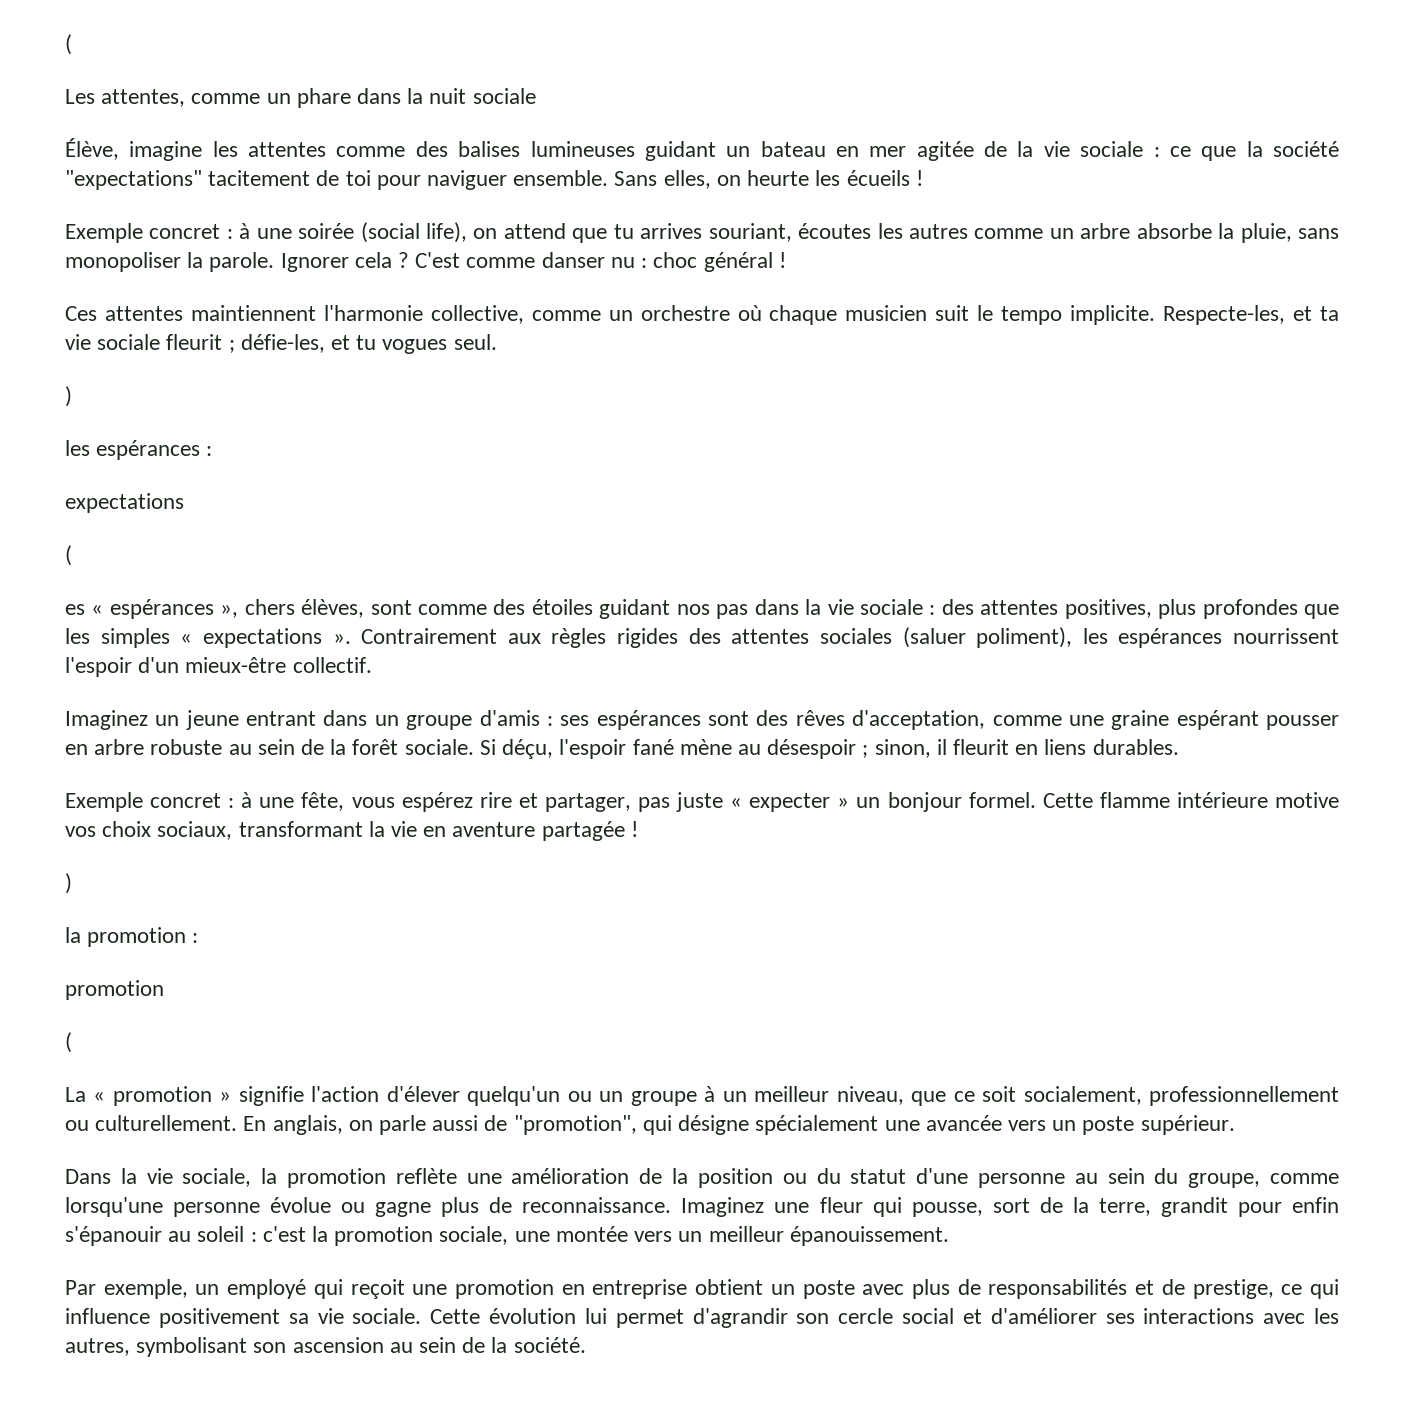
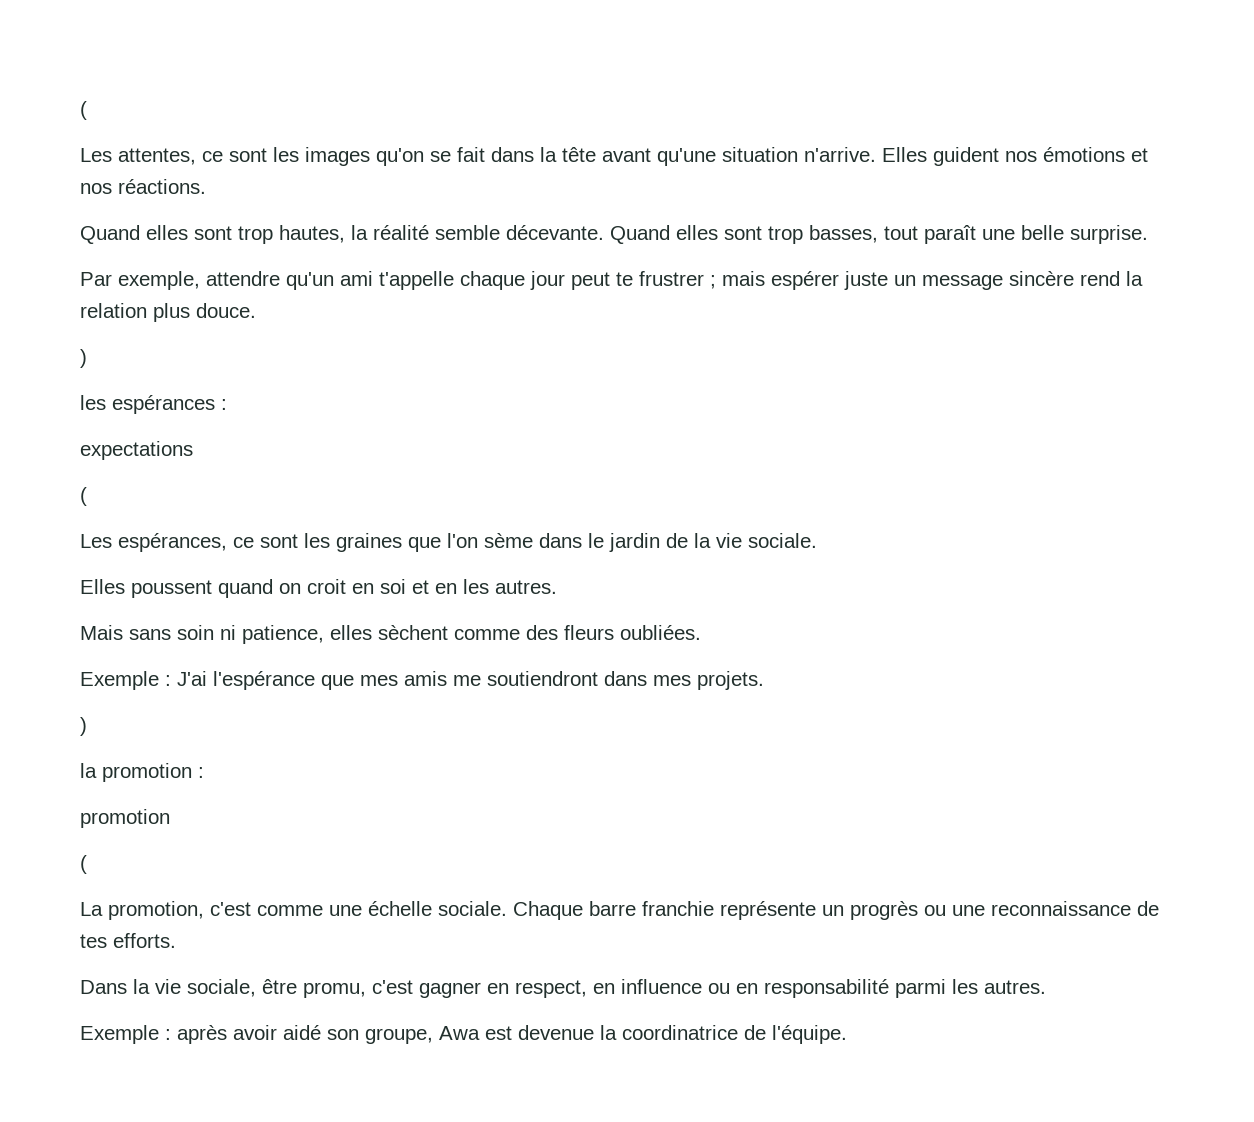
[191,88,536,108] [65,138,1339,161] [65,170,923,190] [65,222,1339,243] [65,252,786,272] [65,305,1339,325] [65,334,497,354] comme un phare dans la nuit sociale // Élève, imagine les attentes comme des balises lumineuses guidant un bateau en mer agitée de la vie sociale : ce que la société "expectations" tacitement de toi pour naviguer ensemble. Sans elles, on heurte les écueils ! // Exemple concret : à une soirée (social life), on attend que tu arrives souriant, écoutes les autres comme un arbre absorbe la pluie, sans monopoliser la parole. Ignorer cela ? C'est comme danser nu : choc général ! // Ces attentes maintiennent l'harmonie collective, comme un orchestre où chaque musicien suit le tempo implicite. Respecte-les, et ta vie sociale fleurit ; défie-les, et tu vogues seul. -> [202,147,1148,166] [80,179,206,194] [80,225,1148,244] [80,271,1143,290] [80,303,256,322] ce sont les images qu'on se fait dans la tête avant qu'une situation n'arrive. Elles guident nos émotions et nos réactions. // Quand elles sont trop hautes, la réalité semble décevante. Quand elles sont trop basses, tout paraît une belle surprise. // Par exemple, attendre qu'un ami t'appelle chaque jour peut te frustrer ; mais espérer juste un message sincère rend la relation plus douce.
[65,599,1339,619] [65,627,1339,648] [65,657,372,677] [65,710,1339,730] [65,739,1179,759] [65,792,1339,812] [65,821,638,841] es « espérances », chers élèves, sont comme des étoiles guidant nos pas dans la vie sociale : des attentes positives, plus profondes que les simples « expectations ». Contrairement aux règles rigides des attentes sociales (saluer poliment), les espérances nourrissent l'espoir d'un mieux-être collectif. // Imaginez un jeune entrant dans un groupe d'amis : ses espérances sont des rêves d'acceptation, comme une graine espérant pousser en arbre robuste au sein de la forêt sociale. Si déçu, l'espoir fané mène au désespoir ; sinon, il fleurit en liens durables. // Exemple concret : à une fête, vous espérez rire et partager, pas juste « expecter » un bonjour formel. Cette flamme intérieure motive vos choix sociaux, transformant la vie en aventure partagée ! -> [80,533,817,552] [80,579,557,598] [80,625,701,644] [80,671,764,690] Les espérances, ce sont les graines que l'on sème dans le jardin de la vie sociale. // Elles poussent quand on croit en soi et en les autres. // Mais sans soin ni patience, elles sèchent comme des fleurs oubliées. // Exemple : J'ai l'espérance que mes amis me soutiendront dans mes projets.
[93,1086,1340,1106] [65,1115,1235,1135] [65,1168,1340,1188] [65,1197,1339,1217] [65,1226,949,1246] [65,1279,1339,1299] [65,1308,1339,1328] [65,1337,586,1357] « promotion » signifie l'action d'élever quelqu'un ou un groupe à un meilleur niveau, que ce soit socialement, professionnellement ou culturellement. En anglais, on parle aussi de "promotion", qui désigne spécialement une avancée vers un poste supérieur. // Dans la vie sociale, la promotion reflète une amélioration de la position ou du statut d'une personne au sein du groupe, comme lorsqu'une personne évolue ou gagne plus de reconnaissance. Imaginez une fleur qui pousse, sort de la terre, grandit pour enfin s'épanouir au soleil : c'est la promotion sociale, une montée vers un meilleur épanouissement. // Par exemple, un employé qui reçoit une promotion en entreprise obtient un poste avec plus de responsabilités et de prestige, ce qui influence positivement sa vie sociale. Cette évolution lui permet d'agrandir son cercle social et d'améliorer ses interactions avec les autres, symbolisant son ascension au sein de la société. -> [108,901,1159,920] [80,933,176,948] [80,979,1046,998] [80,1025,847,1044] promotion, c'est comme une échelle sociale. Chaque barre franchie représente un progrès ou une reconnaissance de tes efforts. // Dans la vie sociale, être promu, c'est gagner en respect, en influence ou en responsabilité parmi les autres. // Exemple : après avoir aidé son groupe, Awa est devenue la coordinatrice de l'équipe.

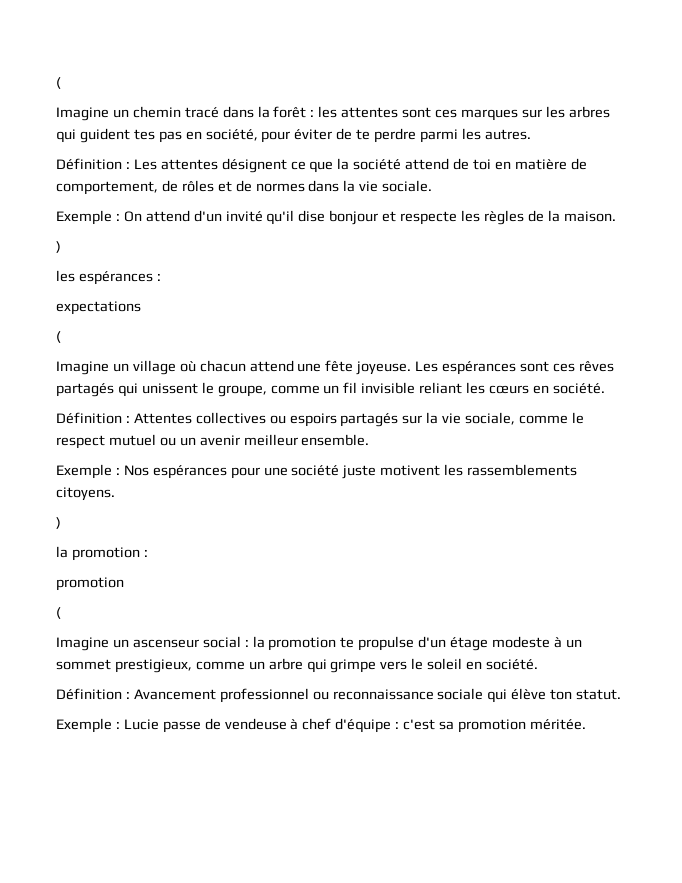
[80,101,87,120] [80,147,1148,166] [80,179,206,194] [80,225,1148,244] [80,271,1143,290] [80,303,256,322] ( // Les attentes, ce sont les images qu'on se fait dans la tête avant qu'une situation n'arrive. Elles guident nos émotions et nos réactions. // Quand elles sont trop hautes, la réalité semble décevante. Quand elles sont trop basses, tout paraît une belle surprise. // Par exemple, attendre qu'un ami t'appelle chaque jour peut te frustrer ; mais espérer juste un message sincère rend la relation plus douce. -> [56,77,61,89] [56,106,610,121] [56,128,531,143] [56,158,587,173] [56,180,433,195] [56,210,616,225] ( // Imagine un chemin tracé dans la forêt : les attentes sont ces marques sur les arbres qui guident tes pas en société, pour éviter de te perdre parmi les autres. // Définition : Les attentes désignent ce que la société attend de toi en matière de comportement, de rôles et de normes dans la vie sociale. // Exemple : On attend d'un invité qu'il dise bonjour et respecte les règles de la maison.
[80,533,817,552] [80,579,557,598] [80,625,701,644] [80,671,764,690] Les espérances, ce sont les graines que l'on sème dans le jardin de la vie sociale. // Elles poussent quand on croit en soi et en les autres. // Mais sans soin ni patience, elles sèchent comme des fleurs oubliées. // Exemple : J'ai l'espérance que mes amis me soutiendront dans mes projets. -> [56,360,614,375] [56,382,605,397] [56,412,584,427] [56,434,370,449] [56,464,578,479] [56,487,115,501] Imagine un village où chacun attend une fête joyeuse. Les espérances sont ces rêves partagés qui unissent le groupe, comme un fil invisible reliant les cœurs en société. // Définition : Attentes collectives ou espoirs partagés sur la vie sociale, comme le respect mutuel ou un avenir meilleur ensemble. // Exemple : Nos espérances pour une société juste motivent les rassemblements citoyens.
[80,901,1159,920] [80,933,176,948] [80,979,1046,998] [80,1025,847,1044] La promotion, c'est comme une échelle sociale. Chaque barre franchie représente un progrès ou une reconnaissance de tes efforts. // Dans la vie sociale, être promu, c'est gagner en respect, en influence ou en responsabilité parmi les autres. // Exemple : après avoir aidé son groupe, Awa est devenue la coordinatrice de l'équipe. -> [56,636,582,651] [56,658,539,673] [56,688,622,703] [56,718,586,733] Imagine un ascenseur social : la promotion te propulse d'un étage modeste à un sommet prestigieux, comme un arbre qui grimpe vers le soleil en société. // Définition : Avancement professionnel ou reconnaissance sociale qui élève ton statut. // Exemple : Lucie passe de vendeuse à chef d'équipe : c'est sa promotion méritée.

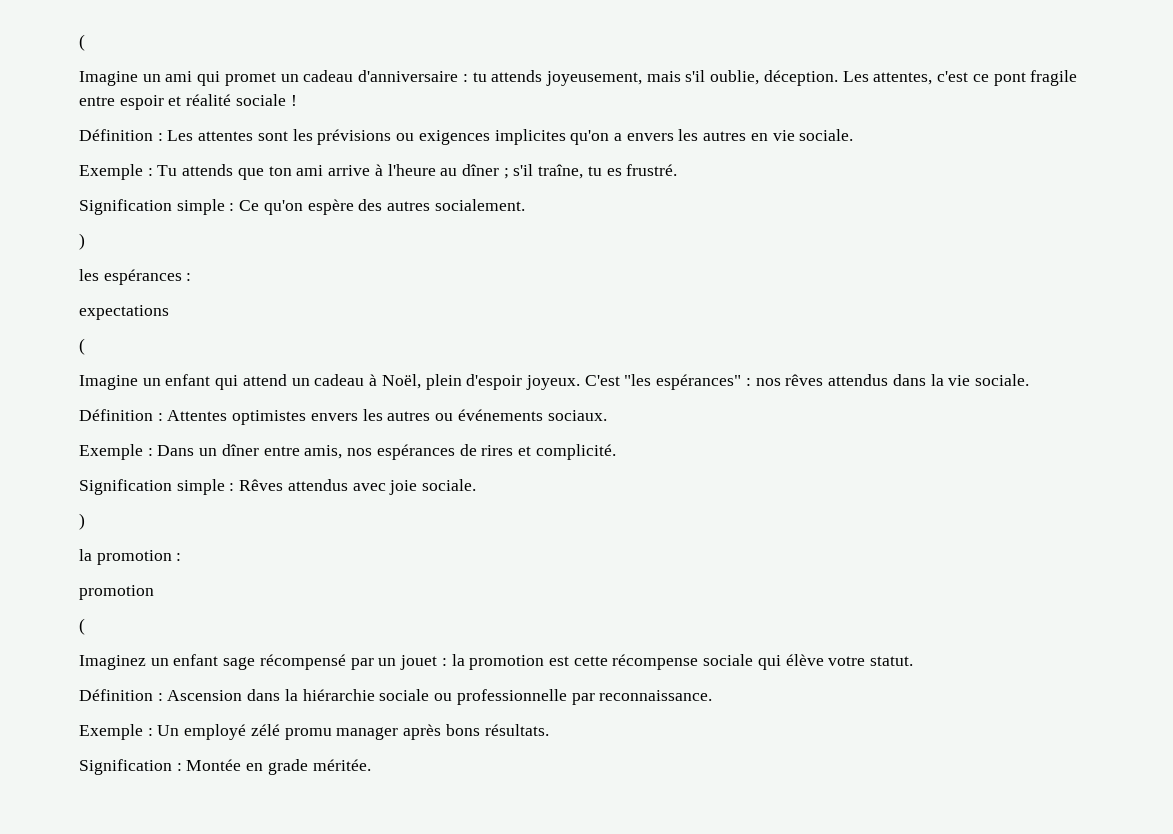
[56,77,61,89] [56,106,610,121] [56,128,531,143] [56,158,587,173] [56,180,433,195] [56,210,616,225] ( // Imagine un chemin tracé dans la forêt : les attentes sont ces marques sur les arbres qui guident tes pas en société, pour éviter de te perdre parmi les autres. // Définition : Les attentes désignent ce que la société attend de toi en matière de comportement, de rôles et de normes dans la vie sociale. // Exemple : On attend d'un invité qu'il dise bonjour et respecte les règles de la maison. -> [79,34,85,51] [79,70,1078,86] [79,94,297,110] [79,129,854,145] [79,164,678,180] [79,199,525,215] ( // Imagine un ami qui promet un cadeau d'anniversaire : tu attends joyeusement, mais s'il oublie, déception. Les attentes, c'est ce pont fragile entre espoir et réalité sociale ! // Définition : Les attentes sont les prévisions ou exigences implicites qu'on a envers les autres en vie sociale. // Exemple : Tu attends que ton ami arrive à l'heure au dîner ; s'il traîne, tu es frustré. // Signification simple : Ce qu'on espère des autres socialement.
[132,360,614,375] [56,382,605,397] [56,412,584,427] [56,434,370,449] [56,464,578,479] [56,487,115,501] village où chacun attend une fête joyeuse. Les espérances sont ces rêves partagés qui unissent le groupe, comme un fil invisible reliant les cœurs en société. // Définition : Attentes collectives ou espoirs partagés sur la vie sociale, comme le respect mutuel ou un avenir meilleur ensemble. // Exemple : Nos espérances pour une société juste motivent les rassemblements citoyens. -> [165,374,1029,390] [79,409,607,425] [79,444,616,460] [79,479,477,495] enfant qui attend un cadeau à Noël, plein d'espoir joyeux. C'est "les espérances" : nos rêves attendus dans la vie sociale. // Définition : Attentes optimistes envers les autres ou événements sociaux. // Exemple : Dans un dîner entre amis, nos espérances de rires et complicité. // Signification simple : Rêves attendus avec joie sociale.
[56,636,582,651] [56,658,539,673] [56,688,622,703] [56,718,526,733] Imagine un ascenseur social : la promotion te propulse d'un étage modeste à un sommet prestigieux, comme un arbre qui grimpe vers le soleil en société. // Définition : Avancement professionnel ou reconnaissance sociale qui élève ton statut. // Exemple : Lucie passe de vendeuse à chef d'équipe : c'est sa promotion -> [79,654,914,670] [79,689,713,705] [79,724,549,740] [79,759,308,775] Imaginez un enfant sage récompensé par un jouet : la promotion est cette récompense sociale qui élève votre statut. // Définition : Ascension dans la hiérarchie sociale ou professionnelle par reconnaissance. // Exemple : Un employé zélé promu manager après bons résultats. // Signification : Montée en grade

